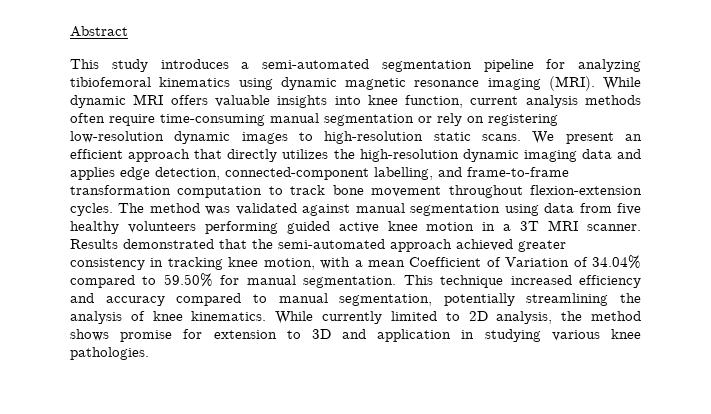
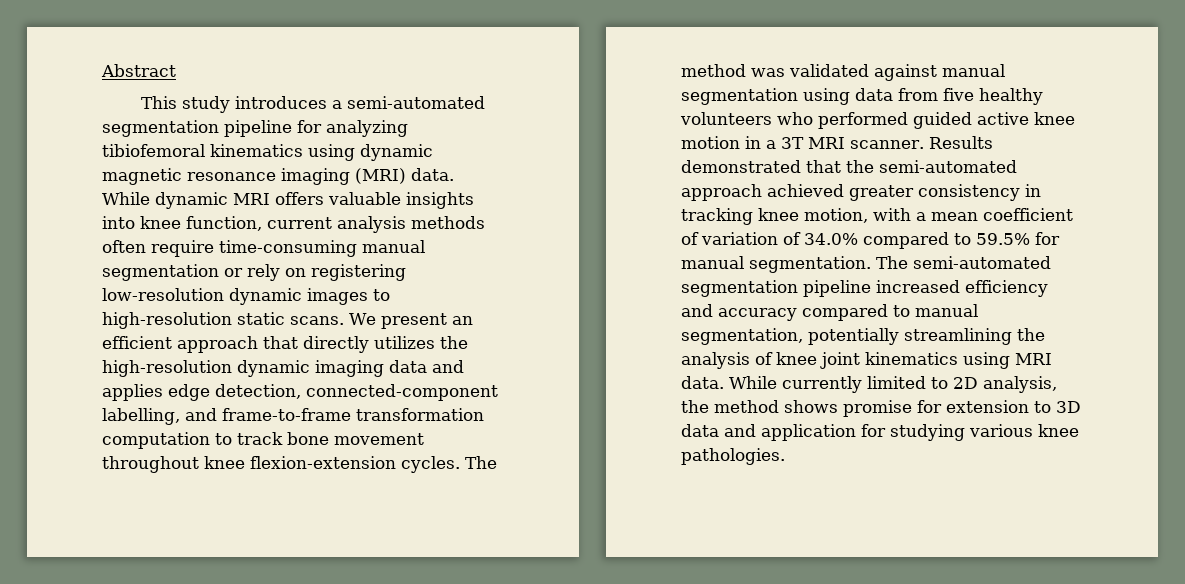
[548,76,595,91] (MRI). -> [355,168,454,184] (MRI) data.
(523, 191) none -> [204,456,245,469] knee
[204,221,278,234] performing -> [777,112,908,129] who performed
[409,255,642,269] [70,273,213,288] Coefficient of Variation of 34.04% compared to 59.50% -> [983,208,1073,221] [681,232,1030,249] coefficient of variation of 34.0% compared to 59.5%
[403,275,504,288] This technique -> [876,256,1051,269] [681,280,871,297] The semi-automated segmentation pipeline
[191,311,267,321] kinematics. -> [820,352,1052,369] [681,376,724,389] joint kinematics using MRI data.
(331, 334) none -> [681,424,719,437] data
[461,330,475,339] in -> [861,424,886,437] for

